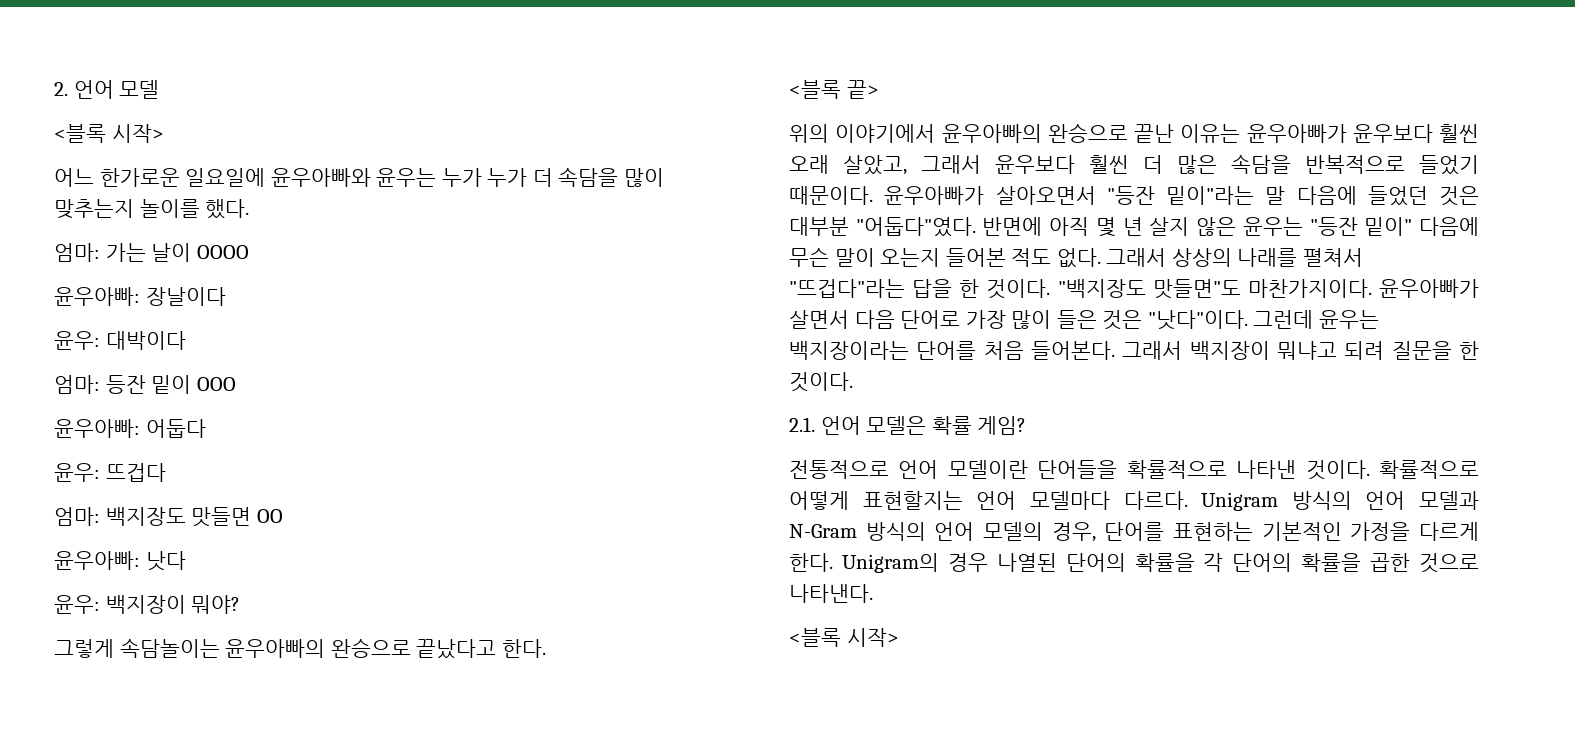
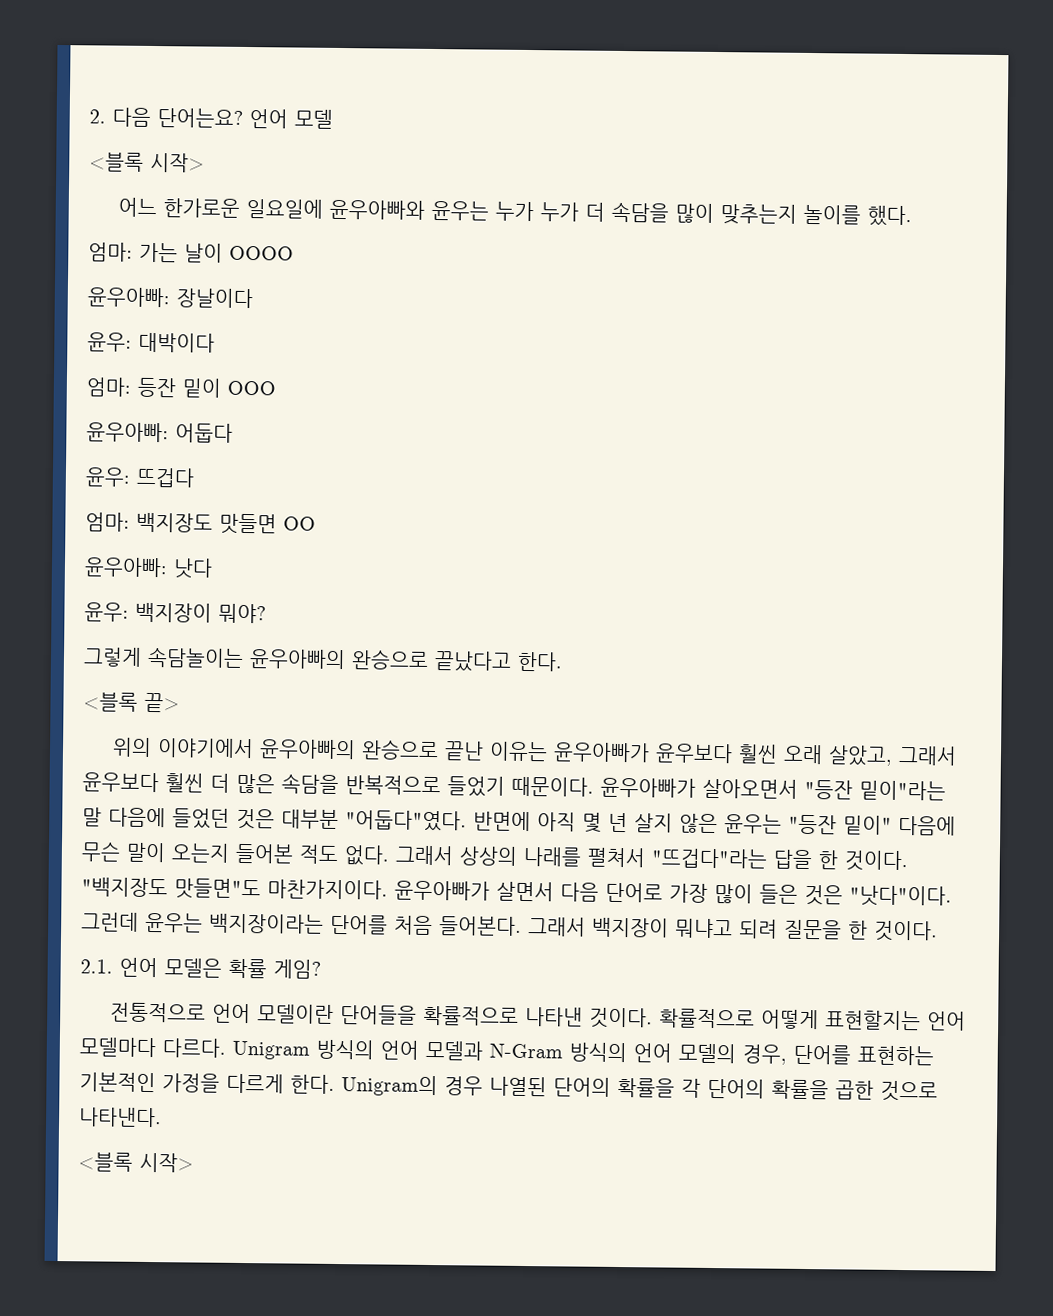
(68, 89) none -> [112,107,243,128] 다음 단어는요?

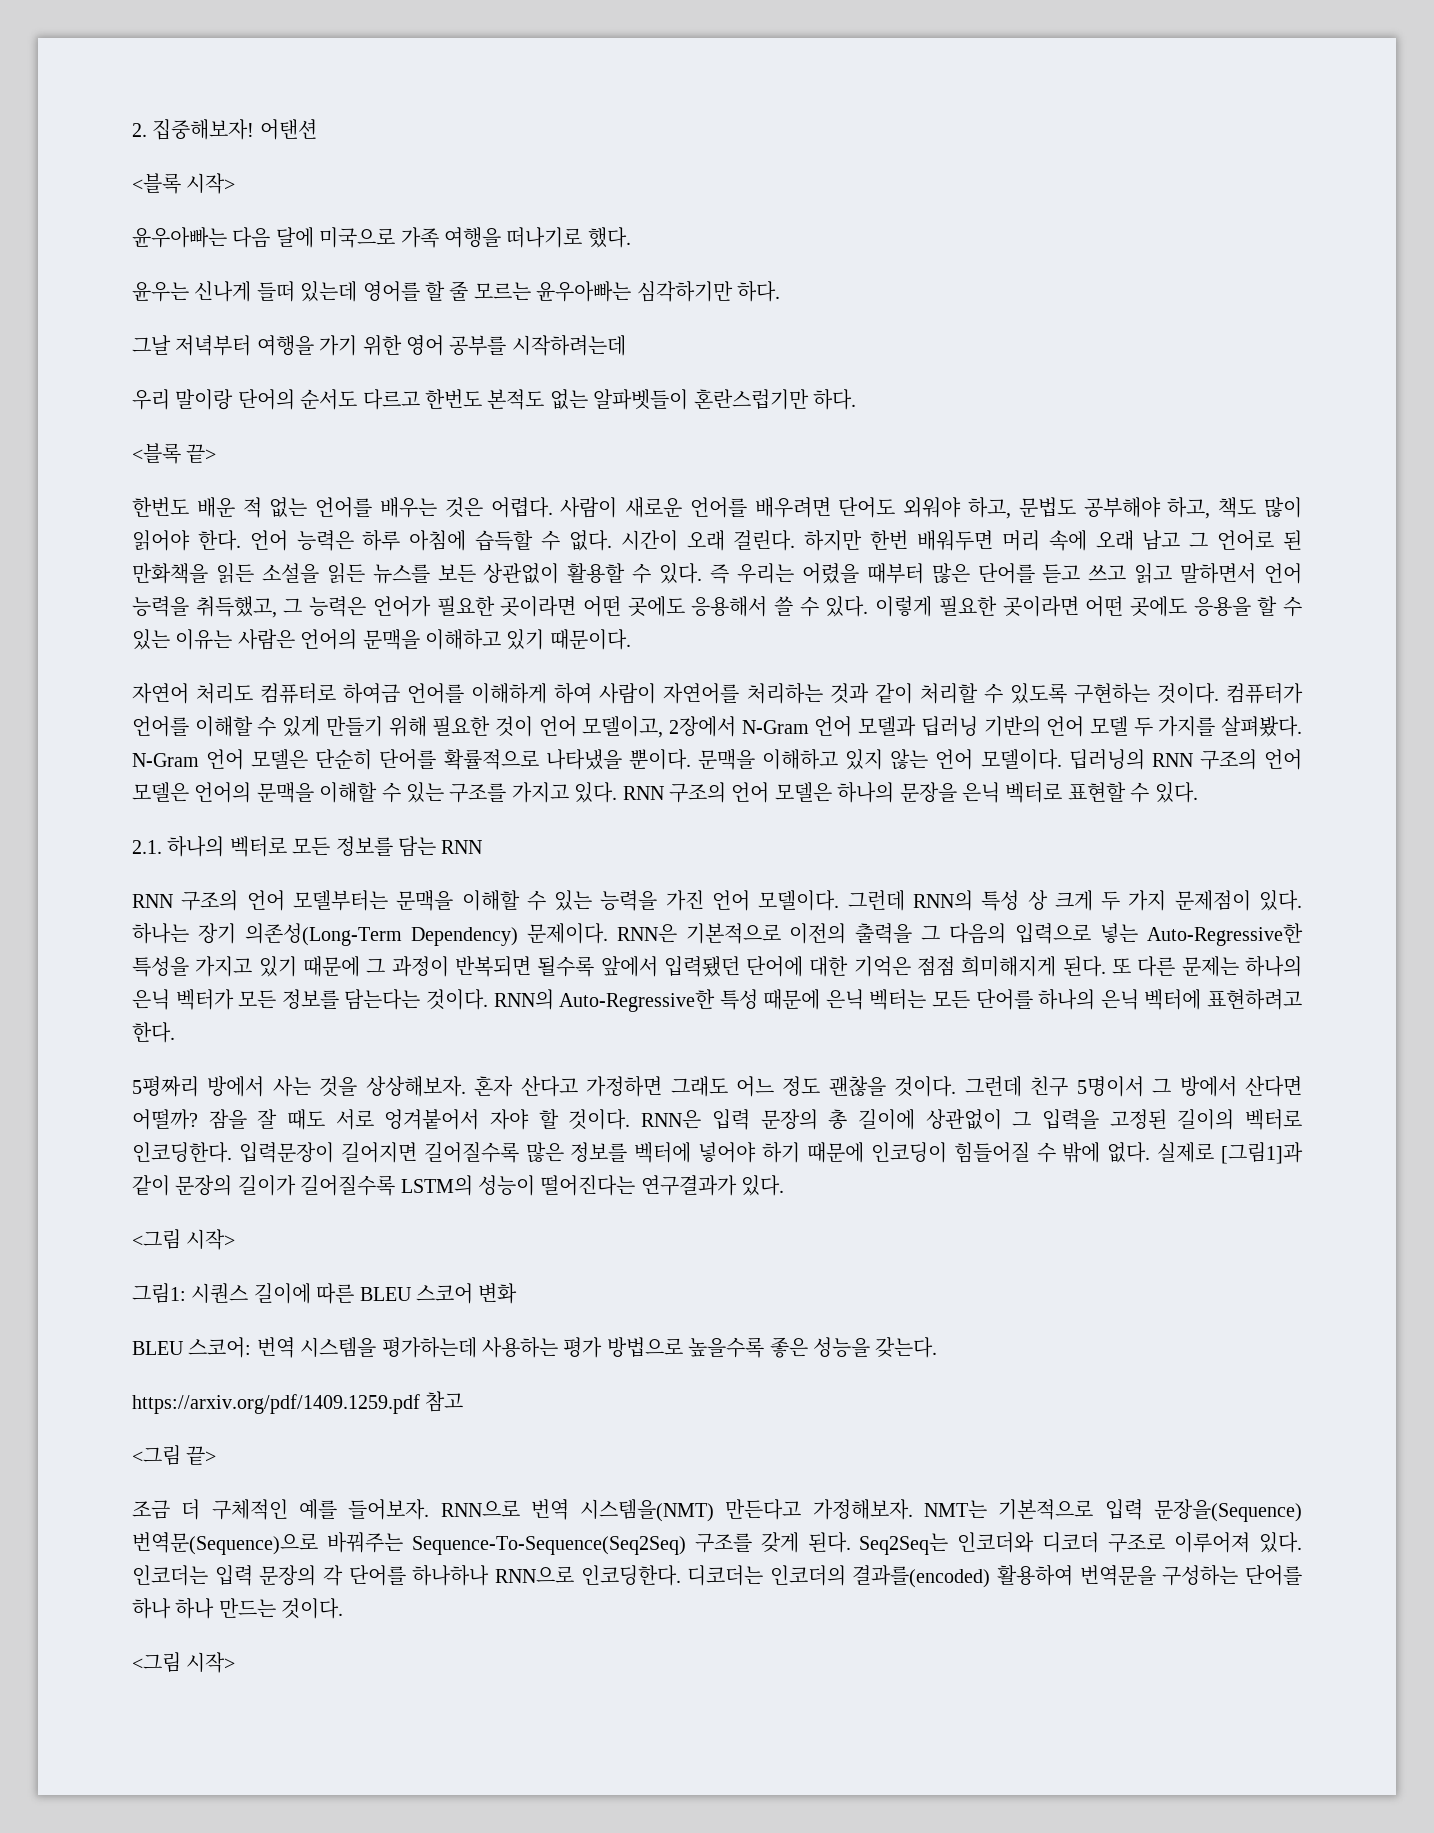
[112,107,333,129] [89,152,205,173] [117,197,912,227] [88,242,294,263] [87,287,253,309] [87,332,215,353] [86,377,276,398] [86,422,233,443] [85,467,194,488] [85,512,316,535] [84,557,213,579] [84,602,266,624] [83,646,563,672] [83,692,180,713] [111,737,957,766] [82,772,946,801] [82,807,956,836] [81,841,908,872] [81,877,952,907] [81,912,938,942] [80,957,321,979] [109,1002,966,1031] [79,1037,934,1066] [79,1072,938,1102] [78,1107,162,1128] [78,1152,133,1172] 다음 단어는요? 언어 모델 // <블록 시작> // 어느 한가로운 일요일에 윤우아빠와 윤우는 누가 누가 더 속담을 많이 맞추는지 놀이를 했다. // 엄마: 가는 날이 OOOO // 윤우아빠: 장날이다 // 윤우: 대박이다 // 엄마: 등잔 밑이 OOO // 윤우아빠: 어둡다 // 윤우: 뜨겁다 // 엄마: 백지장도 맛들면 OO // 윤우아빠: 낫다 // 윤우: 백지장이 뭐야? // 그렇게 속담놀이는 윤우아빠의 완승으로 끝났다고 한다. // <블록 끝> // 위의 이야기에서 윤우아빠의 완승으로 끝난 이유는 윤우아빠가 윤우보다 훨씬 오래 살았고, 그래서 윤우보다 훨씬 더 많은 속담을 반복적으로 들었기 때문이다. 윤우아빠가 살아오면서 "등잔 밑이"라는 말 다음에 들었던 것은 대부분 "어둡다"였다. 반면에 아직 몇 년 살지 않은 윤우는 "등잔 밑이" 다음에 무슨 말이 오는지 들어본 적도 없다. 그래서 상상의 나래를 펼쳐서 "뜨겁다"라는 답을 한 것이다. "백지장도 맛들면"도 마찬가지이다. 윤우아빠가 살면서 다음 단어로 가장 많이 들은 것은 "낫다"이다. 그런데 윤우는 백지장이라는 단어를 처음 들어본다. 그래서 백지장이 뭐냐고 되려 질문을 한 것이다. // 2.1. 언어 모델은 확률 게임? // 전통적으로 언어 모델이란 단어들을 확률적으로 나타낸 것이다. 확률적으로 어떻게 표현할지는 언어 모델마다 다르다. Unigram 방식의 언어 모델과 N-Gram 방식의 언어 모델의 경우, 단어를 표현하는 기본적인 가정을 다르게 한다. Unigram의 경우 나열된 단어의 확률을 각 단어의 확률을 곱한 것으로 나타낸다. // <블록 -> [152,119,317,140] [132,173,236,194] [132,227,631,248] [132,281,780,302] [132,335,626,356] [132,389,856,410] [132,443,217,464] [132,497,1303,519] [132,530,1303,551] [132,563,1302,584] [132,596,1303,618] [132,629,631,650] [132,683,1303,704] [132,716,1303,738] [132,749,1302,770] [132,782,1198,803] [132,836,483,857] [132,890,1302,911] [132,923,1303,946] [132,956,1302,977] [132,989,1302,1012] [132,1022,175,1043] [132,1076,1302,1097] [132,1109,1303,1130] [132,1142,1303,1164] [132,1175,785,1196] [132,1229,236,1250] [132,1283,518,1304] [132,1337,938,1358] [132,1391,464,1414] [132,1445,217,1465] [132,1499,1302,1522] [132,1532,1302,1555] [132,1565,1302,1588] [132,1598,344,1619] [132,1652,181,1672] 집중해보자! 어탠션 // <블록 시작> // 윤우아빠는 다음 달에 미국으로 가족 여행을 떠나기로 했다. // 윤우는 신나게 들떠 있는데 영어를 할 줄 모르는 윤우아빠는 심각하기만 하다. // 그날 저녁부터 여행을 가기 위한 영어 공부를 시작하려는데 // 우리 말이랑 단어의 순서도 다르고 한번도 본적도 없는 알파벳들이 혼란스럽기만 하다. // <블록 끝> // 한번도 배운 적 없는 언어를 배우는 것은 어렵다. 사람이 새로운 언어를 배우려면 단어도 외워야 하고, 문법도 공부해야 하고, 책도 많이 읽어야 한다. 언어 능력은 하루 아침에 습득할 수 없다. 시간이 오래 걸린다. 하지만 한번 배워두면 머리 속에 오래 남고 그 언어로 된 만화책을 읽든 소설을 읽든 뉴스를 보든 상관없이 활용할 수 있다. 즉 우리는 어렸을 때부터 많은 단어를 듣고 쓰고 읽고 말하면서 언어 능력을 취득했고, 그 능력은 언어가 필요한 곳이라면 어떤 곳에도 응용해서 쓸 수 있다. 이렇게 필요한 곳이라면 어떤 곳에도 응용을 할 수 있는 이유는 사람은 언어의 문맥을 이해하고 있기 때문이다. // 자연어 처리도 컴퓨터로 하여금 언어를 이해하게 하여 사람이 자연어를 처리하는 것과 같이 처리할 수 있도록 구현하는 것이다. 컴퓨터가 언어를 이해할 수 있게 만들기 위해 필요한 것이 언어 모델이고, 2장에서 N-Gram 언어 모델과 딥러닝 기반의 언어 모델 두 가지를 살펴봤다. N-Gram 언어 모델은 단순히 단어를 확률적으로 나타냈을 뿐이다. 문맥을 이해하고 있지 않는 언어 모델이다. 딥러닝의 RNN 구조의 언어 모델은 언어의 문맥을 이해할 수 있는 구조를 가지고 있다. RNN 구조의 언어 모델은 하나의 문장을 은닉 벡터로 표현할 수 있다. // 2.1. 하나의 벡터로 모든 정보를 담는 RNN // RNN 구조의 언어 모델부터는 문맥을 이해할 수 있는 능력을 가진 언어 모델이다. 그런데 RNN의 특성 상 크게 두 가지 문제점이 있다. 하나는 장기 의존성(Long-Term Dependency) 문제이다. RNN은 기본적으로 이전의 출력을 그 다음의 입력으로 넣는 Auto-Regressive한 특성을 가지고 있기 때문에 그 과정이 반복되면 될수록 앞에서 입력됐던 단어에 대한 기억은 점점 희미해지게 된다. 또 다른 문제는 하나의 은닉 벡터가 모든 정보를 담는다는 것이다. RNN의 Auto-Regressive한 특성 때문에 은닉 벡터는 모든 단어를 하나의 은닉 벡터에 표현하려고 한다. // 5평짜리 방에서 사는 것을 상상해보자. 혼자 산다고 가정하면 그래도 어느 정도 괜찮을 것이다. 그런데 친구 5명이서 그 방에서 산다면 어떨까? 잠을 잘 때도 서로 엉겨붙어서 자야 할 것이다. RNN은 입력 문장의 총 길이에 상관없이 그 입력을 고정된 길이의 벡터로 인코딩한다. 입력문장이 길어지면 길어질수록 많은 정보를 벡터에 넣어야 하기 때문에 인코딩이 힘들어질 수 밖에 없다. 실제로 [그림1]과 같이 문장의 길이가 길어질수록 LSTM의 성능이 떨어진다는 연구결과가 있다. // <그림 시작> // 그림1: 시퀀스 길이에 따른 BLEU 스코어 변화 // BLEU 스코어: 번역 시스템을 평가하는데 사용하는 평가 방법으로 높을수록 좋은 성능을 갖는다. // https://arxiv.org/pdf/1409.1259.pdf 참고 // <그림 끝> // 조금 더 구체적인 예를 들어보자. RNN으로 번역 시스템을(NMT) 만든다고 가정해보자. NMT는 기본적으로 입력 문장을(Sequence) 번역문(Sequence)으로 바꿔주는 Sequence-To-Sequence(Seq2Seq) 구조를 갖게 된다. Seq2Seq는 인코더와 디코더 구조로 이루어져 있다. 인코더는 입력 문장의 각 단어를 하나하나 RNN으로 인코딩한다. 디코더는 인코더의 결과를(encoded) 활용하여 번역문을 구성하는 단어를 하나 하나 만드는 것이다. // <그림

